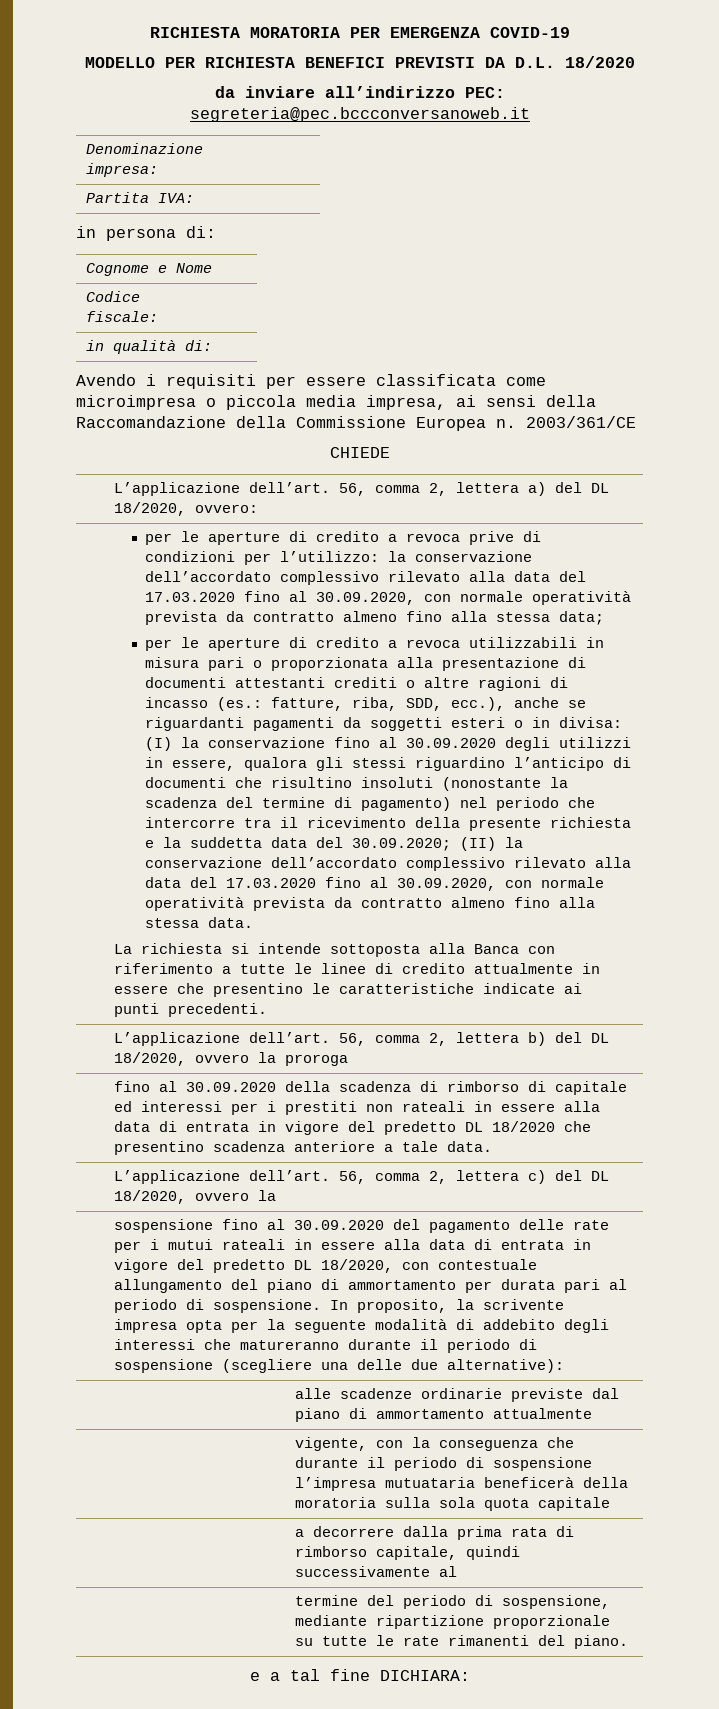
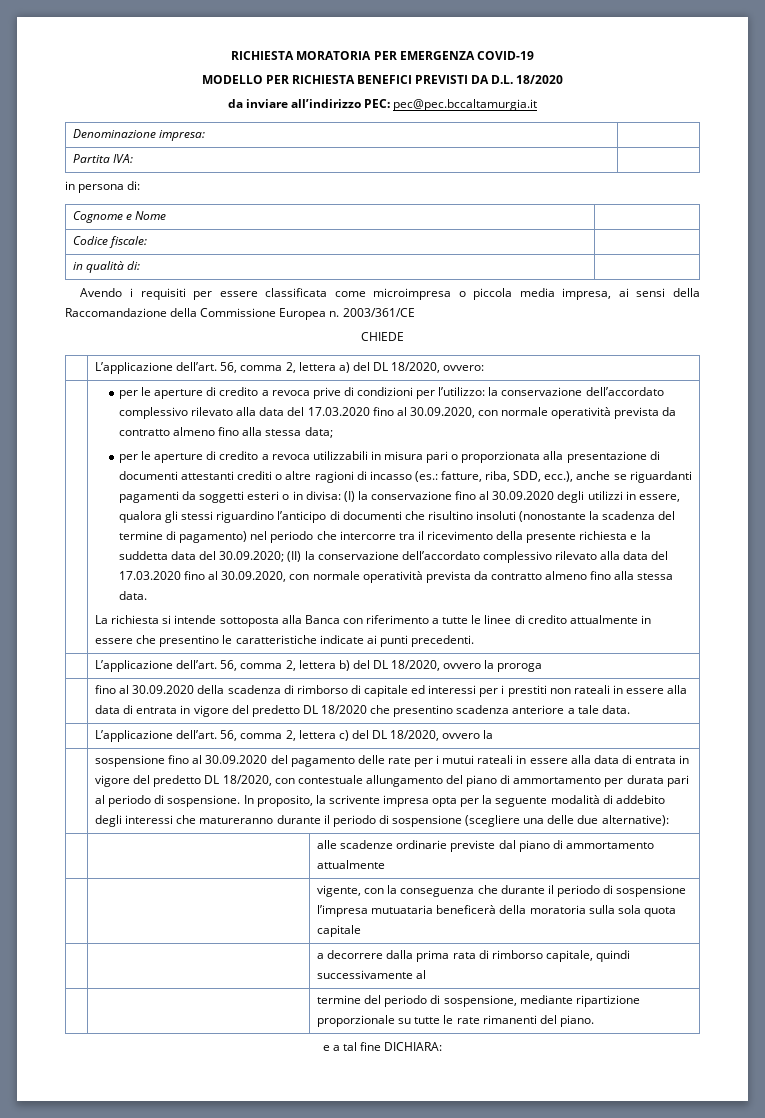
[189,107,530,122] segreteria@pec.bccconversanoweb.it -> [393,99,538,111] pec@pec.bccaltamurgia.it

